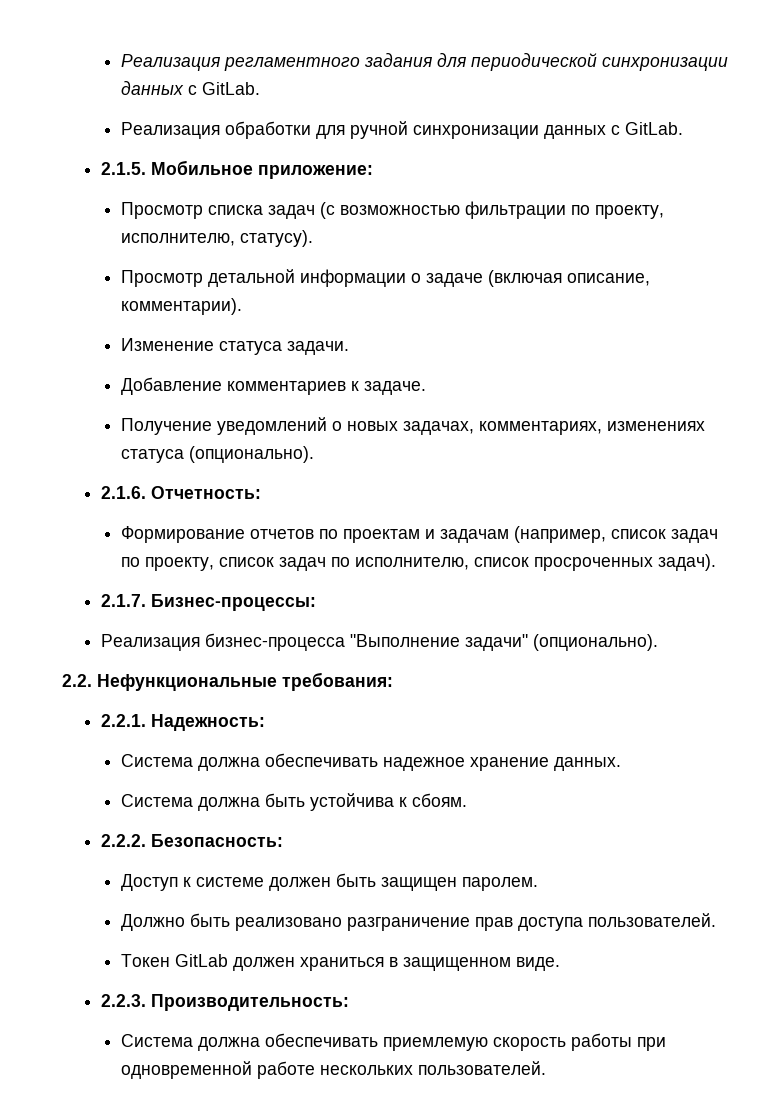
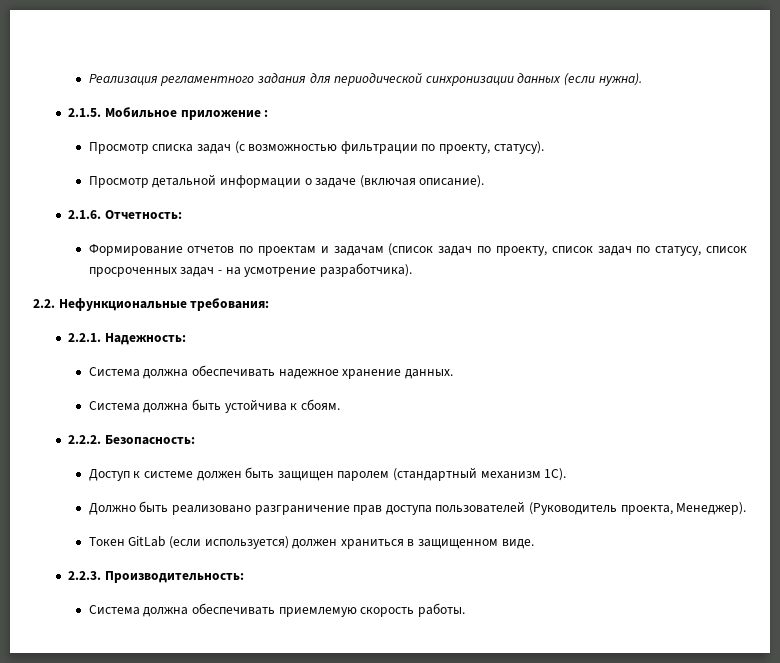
[188,82,261,95] [121,121,684,139] с GitLab. // Реализация обработки для ручной синхронизации данных с GitLab. -> [564,73,642,86] (если нужна).
[258,165,374,179] приложение: -> [180,110,269,120] приложение :
[121,233,236,246] исполнителю, -> (491, 149) none
[567,273,651,286] [121,298,243,315] [121,338,350,355] [121,377,427,395] [121,417,706,435] [121,446,315,463] описание, комментарии). // Изменение статуса задачи. // Добавление комментариев к задаче. // Получение уведомлений о новых задачах, комментариях, изменениях статуса (опционально). -> [419,175,485,188] описание).
[514,526,667,543] (например, список -> [388,243,434,256] (список
[355,557,470,570] исполнителю, -> [655,246,702,256] статусу,
[658,554,717,571] [101,594,317,611] [101,633,659,651] задач). // 2.1.7. Бизнес-процессы: // Реализация бизнес-процесса "Выполнение задачи" (опционально). -> [180,263,412,277] задач - на усмотрение разработчика).
[462,877,539,891] паролем. -> [337,467,567,481] паролем (стандартный механизм 1С).
[588,913,717,927] пользователей. -> [435,501,747,515] пользователей (Руководитель проекта, Менеджер).
(229, 960) none -> [168,536,289,549] (если используется)
[571,1033,667,1051] [121,1061,547,1079] работы при одновременной работе нескольких пользователей. -> [417,603,465,617] работы.

